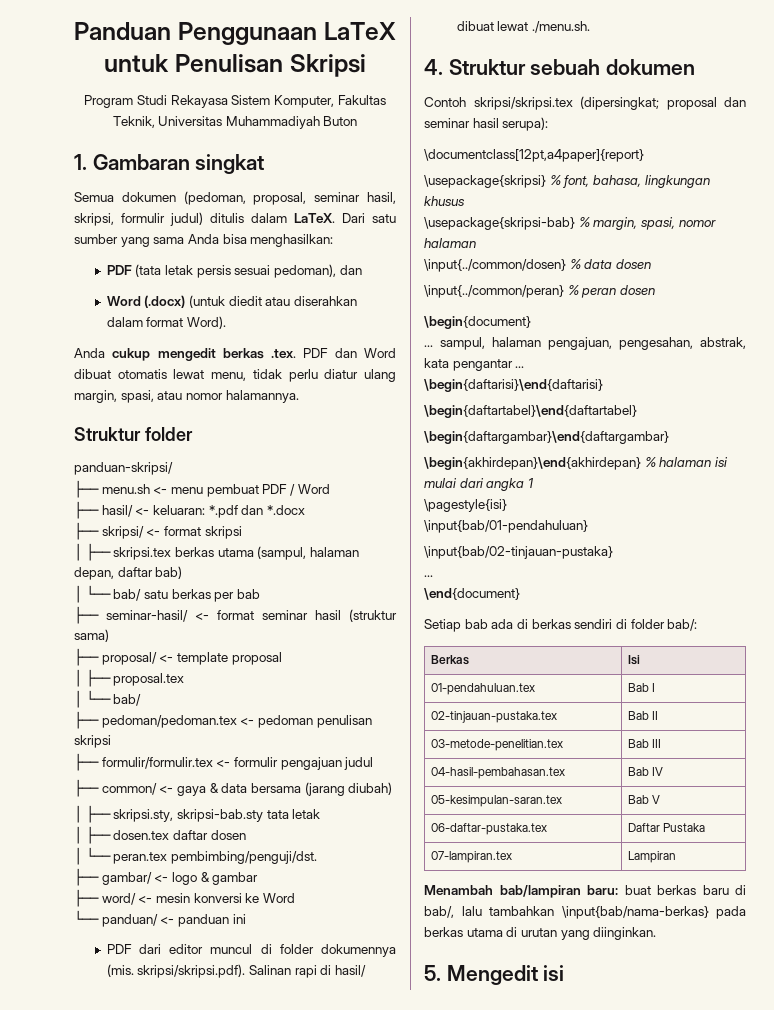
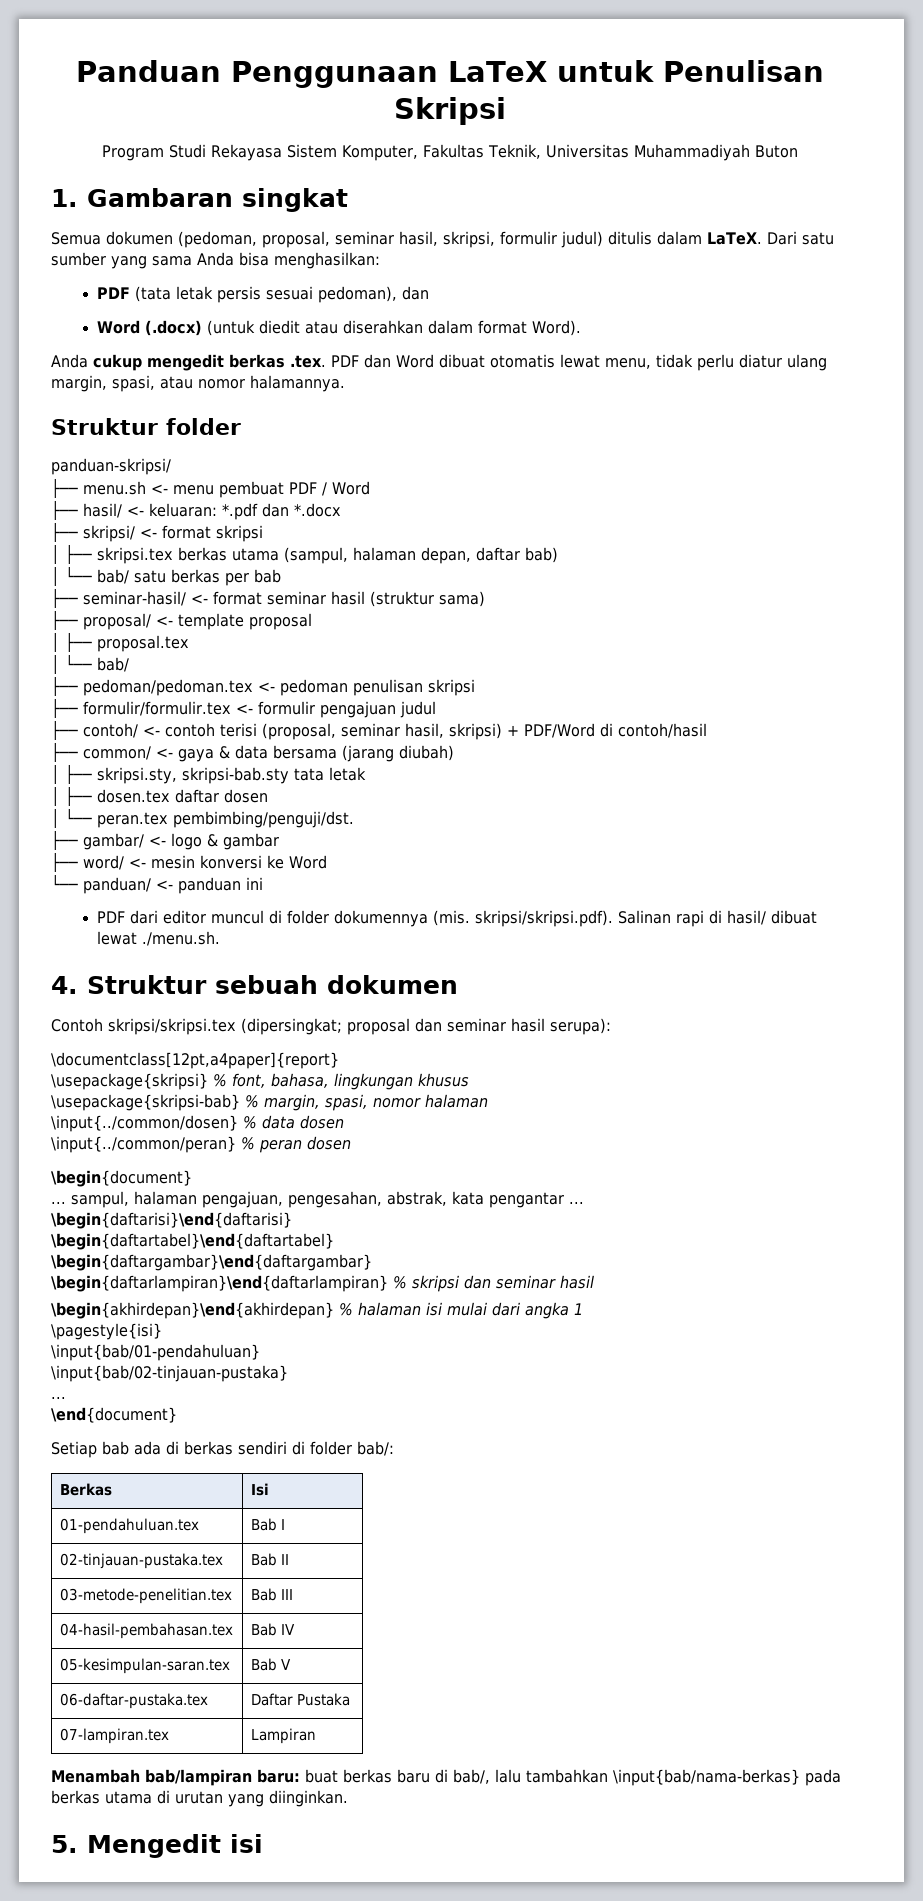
(374, 763) none -> [51,720,707,740] // ├── contoh/ <- contoh terisi (proposal, seminar hasil, skripsi) + PDF/Word di contoh/hasil
(669, 437) none -> [51,1275,594,1292] // \begin{daftarlampiran}\end{daftarlampiran} % skripsi dan seminar hasil

